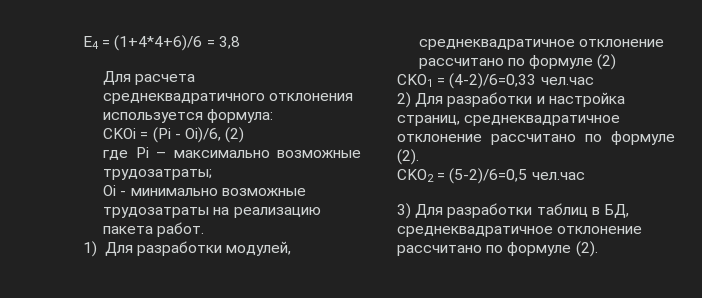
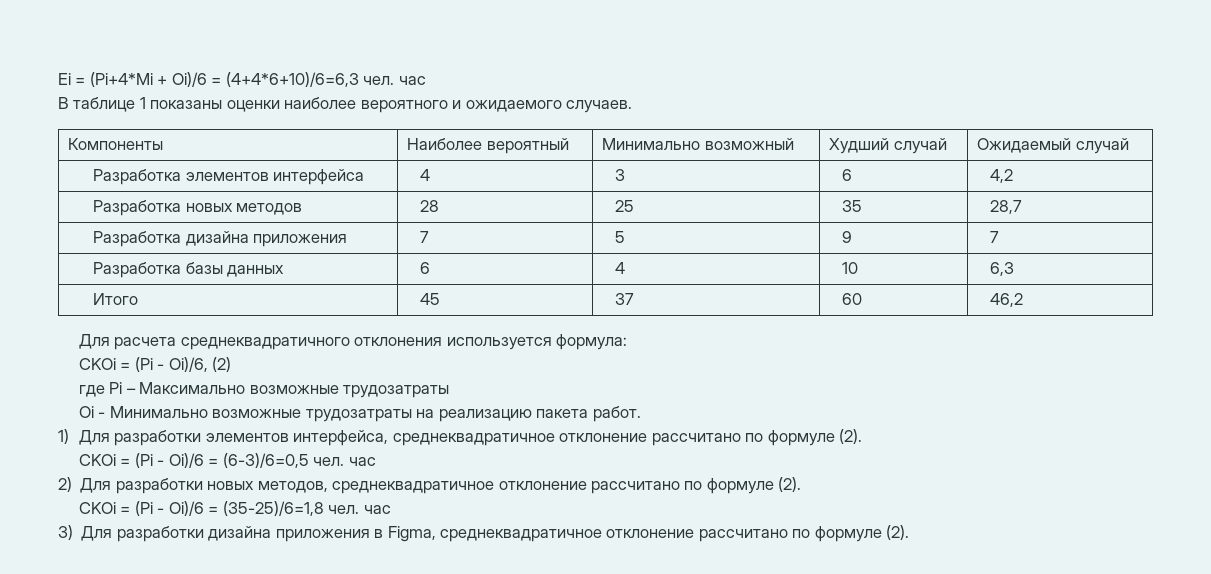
[83,35,240,51] Е4 = (1+4*4+6)/6 = 3,8 -> [58,72,426,87] [58,97,633,113] [68,138,164,150] [407,138,569,154] [602,138,794,150] [829,138,947,154] [977,138,1129,154] [93,169,365,185] [419,169,430,181] [614,169,625,181] [841,169,852,181] [989,169,1013,183] [93,200,303,216] [419,200,439,212] [614,200,634,212] [841,200,862,212] [989,200,1022,214] [93,231,348,247] [419,231,429,243] [614,231,625,243] [841,231,852,243] [989,231,999,243] [93,262,285,278] [419,262,430,274] [614,262,625,274] [841,262,858,274] [989,262,1014,276] [93,293,139,305] [419,293,440,305] [614,293,634,305] [841,293,862,305] [989,293,1023,307] Еi = (Pi+4*Mi + Oi)/6 = (4+4*6+10)/6=6,3 чел. час // В таблице 1 показаны оценки наиболее вероятного и ожидаемого случаев. // Компоненты | Наиболее вероятный | Минимально возможный | Худший случай | Ожидаемый случай // Разработка элементов интерфейса | 4 | 3 | 6 | 4,2 // Разработка новых методов | 28 | 25 | 35 | 28,7 // Разработка дизайна приложения | 7 | 5 | 9 | 7 // Разработка базы данных | 6 | 4 | 10 | 6,3 // Итого | 45 | 37 | 60 | 46,2
[173,150,361,158] [103,169,213,180] максимально возможные трудозатраты; -> [139,382,450,398] Максимально возможные трудозатраты
[130,188,218,196] минимально -> [109,406,208,418] Минимально
[226,241,292,256] [418,39,664,50] [418,54,617,70] [397,73,594,89] [397,92,625,108] [397,115,621,126] [397,131,675,145] [397,149,419,165] [397,168,585,184] [397,203,629,219] [397,226,643,237] [397,241,598,257] модулей, среднеквадратичное отклонение рассчитано по формуле (2) // CKO1 = (4-2)/6=0,33 чел.час // 2) Для разработки и настройка страниц, среднеквадратичное отклонение рассчитано по формуле (2). // CKO2 = (5-2)/6=0,5 чел.час // 3) Для разработки таблиц в БД, среднеквадратичное отклонение рассчитано по формуле (2). -> [205,429,863,446] [78,453,376,468] [58,477,802,494] [78,501,391,516] [58,525,910,542] элементов интерфейса, среднеквадратичное отклонение рассчитано по формуле (2). // CKOi = (Pi - Oi)/6 = (6-3)/6=0,5 чел. час // 2) Для разработки новых методов, среднеквадратичное отклонение рассчитано по формуле (2). // CKOi = (Pi - Oi)/6 = (35-25)/6=1,8 чел. час // 3) Для разработки дизайна приложения в Figma, среднеквадратичное отклонение рассчитано по формуле (2).

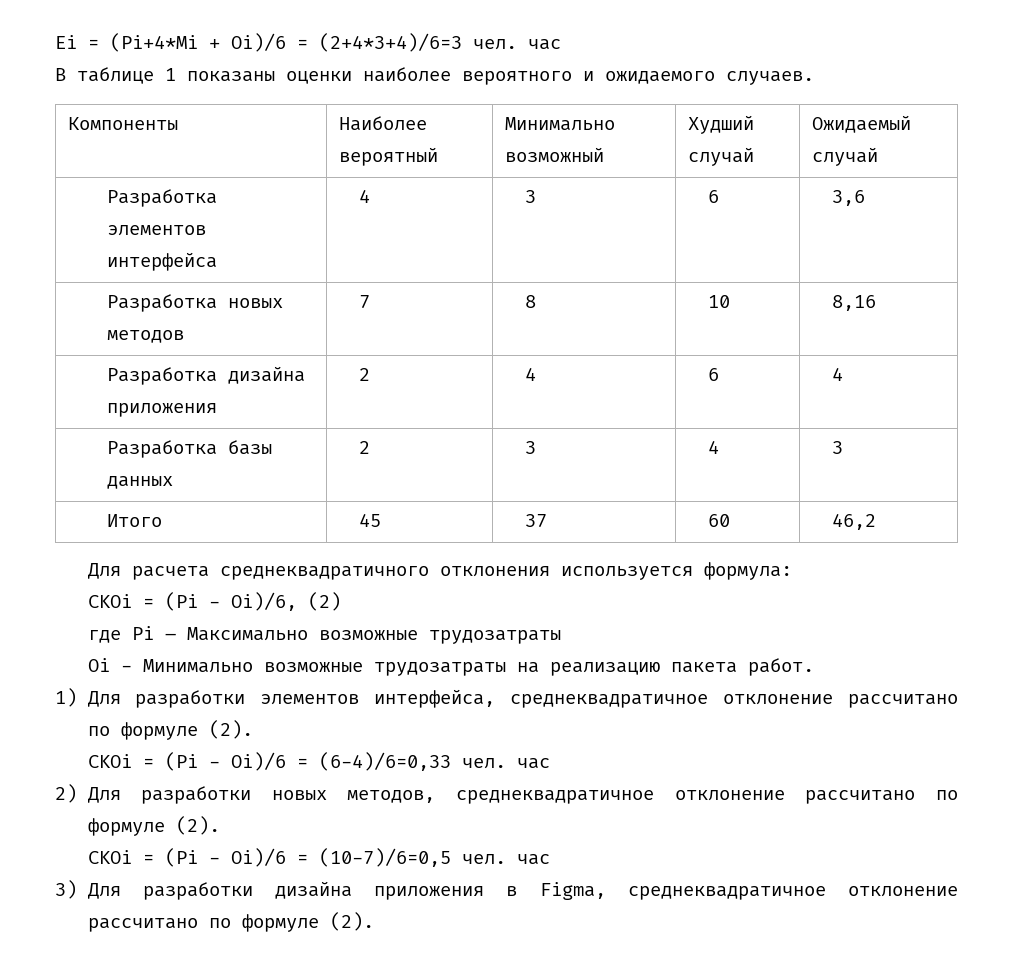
[225,72,359,87] (4+4*6+10)/6=6,3 -> [319,33,462,52] (2+4*3+4)/6=3
[989,169,1013,183] 4,2 -> [831,190,865,206] 3,6
[419,200,439,212] [614,200,634,212] [841,200,862,212] [989,200,1022,214] 28 | 25 | 35 | 28,7 -> [358,295,370,308] [524,295,536,308] [707,295,730,308] [831,295,876,311] 7 | 8 | 10 | 8,16
[419,231,429,243] [614,231,625,243] [841,231,852,243] [989,231,999,243] 7 | 5 | 9 | 7 -> [358,368,370,381] [524,367,536,381] [707,368,719,381] [831,367,843,381] 2 | 4 | 6 | 4
[419,262,430,274] [614,262,625,274] [841,262,858,274] [989,262,1014,276] 6 | 4 | 10 | 6,3 -> [358,441,370,454] [524,441,536,454] [707,440,719,454] [831,441,843,454] 2 | 3 | 4 | 3
[222,453,309,468] (6-3)/6=0,5 -> [318,752,451,771] (6-4)/6=0,33
[222,501,324,516] (35-25)/6=1,8 -> [318,848,451,867] (10-7)/6=0,5

